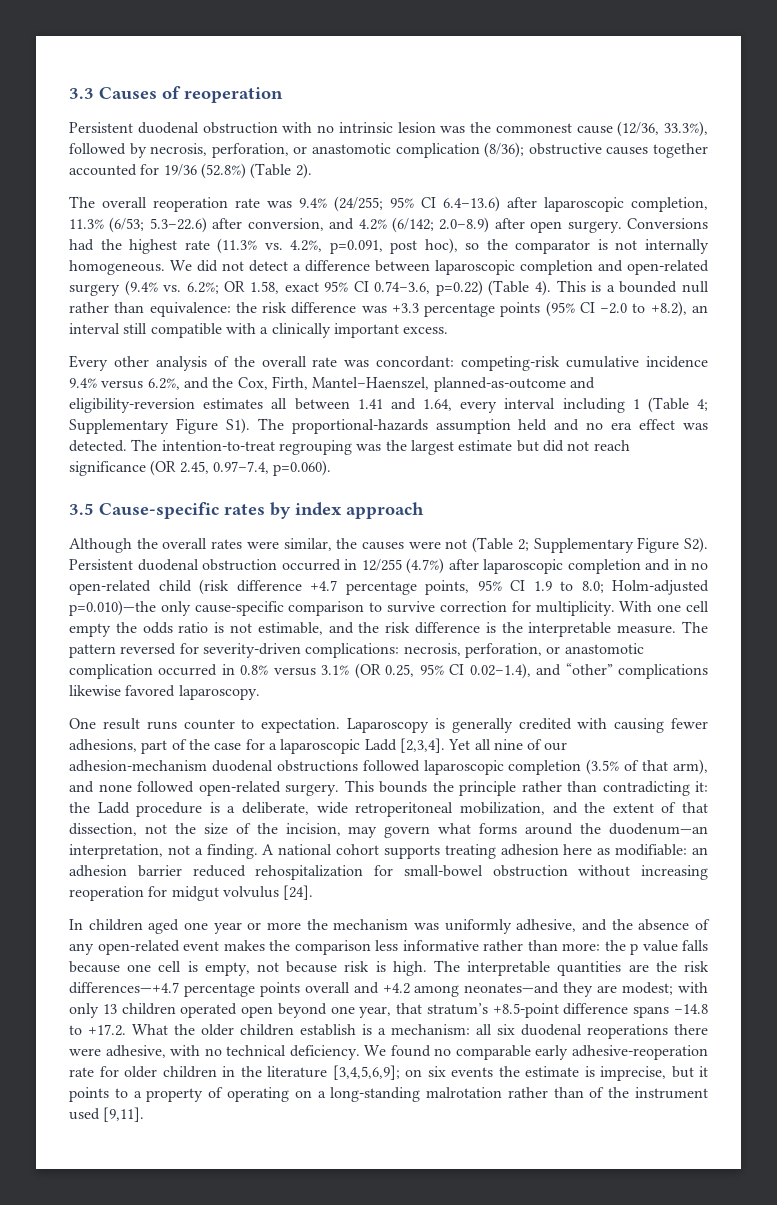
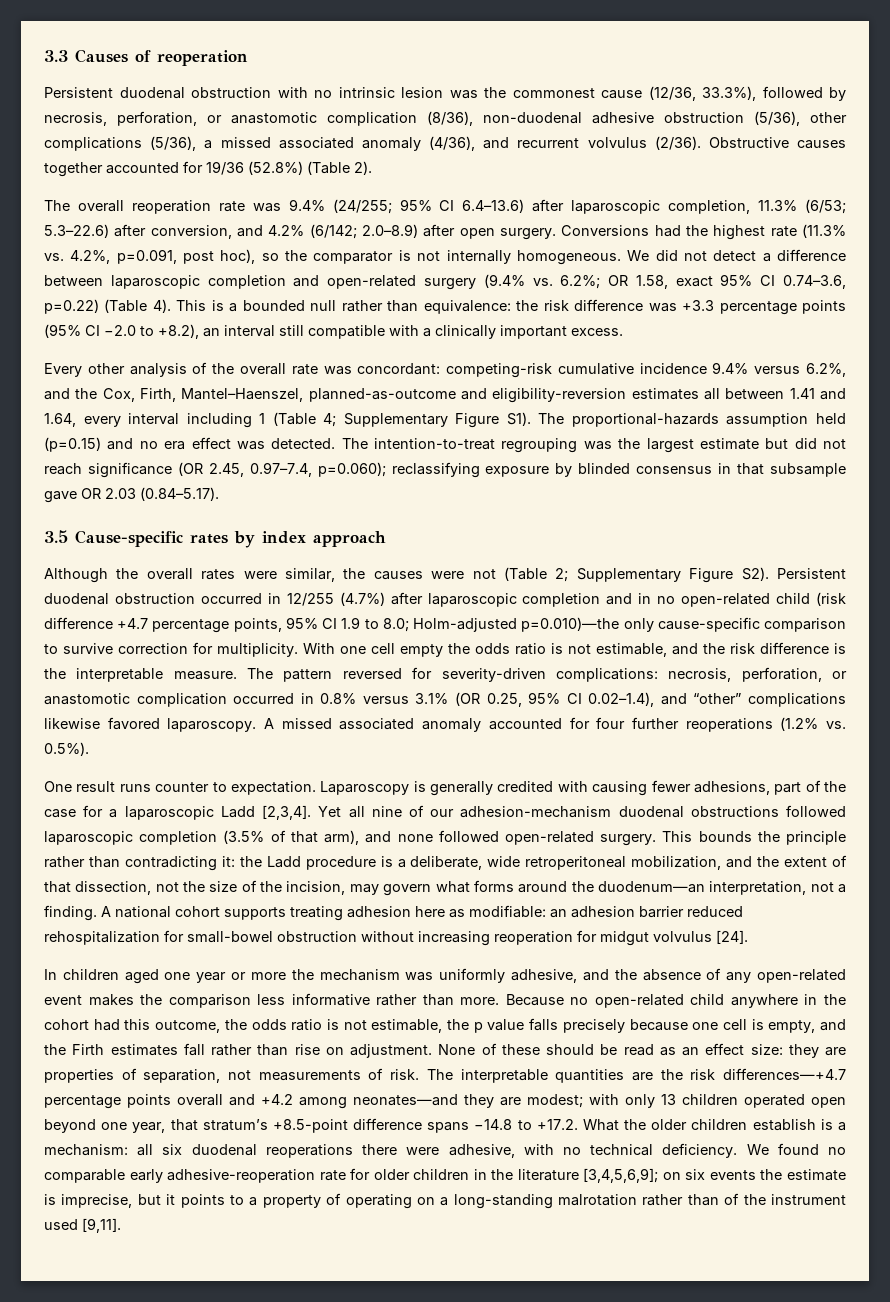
[484,142,602,158] (8/36); obstructive -> [427,111,847,126] [44,136,789,151] (8/36), non-duodenal adhesive obstruction (5/36), other complications (5/36), a missed associated anomaly (4/36), and recurrent volvulus (2/36). Obstructive
(548, 425) none -> [44,437,101,452] (p=0.15)
[273,460,332,476] p=0.060). -> [317,462,846,478] [44,487,219,503] p=0.060); reclassifying exposure by blinded consensus in that subsample gave OR 2.03 (0.84–5.17).
(260, 692) none -> [264,717,847,732] [44,742,89,756] A missed associated anomaly accounted for four further reoperations (1.2% vs. 0.5%).
[562,943,600,951] more: -> [460,994,846,1008] [44,1019,443,1033] more. Because no open-related child anywhere in the cohort had this outcome, the odds ratio is not estimable,
(708, 945) none -> [562,1019,625,1033] precisely
[257,961,427,976] not because risk is high. -> [820,1019,847,1031] [44,1043,846,1058] [44,1068,420,1083] and the Firth estimates fall rather than rise on adjustment. None of these should be read as an effect size: they are properties of separation, not measurements of risk.

